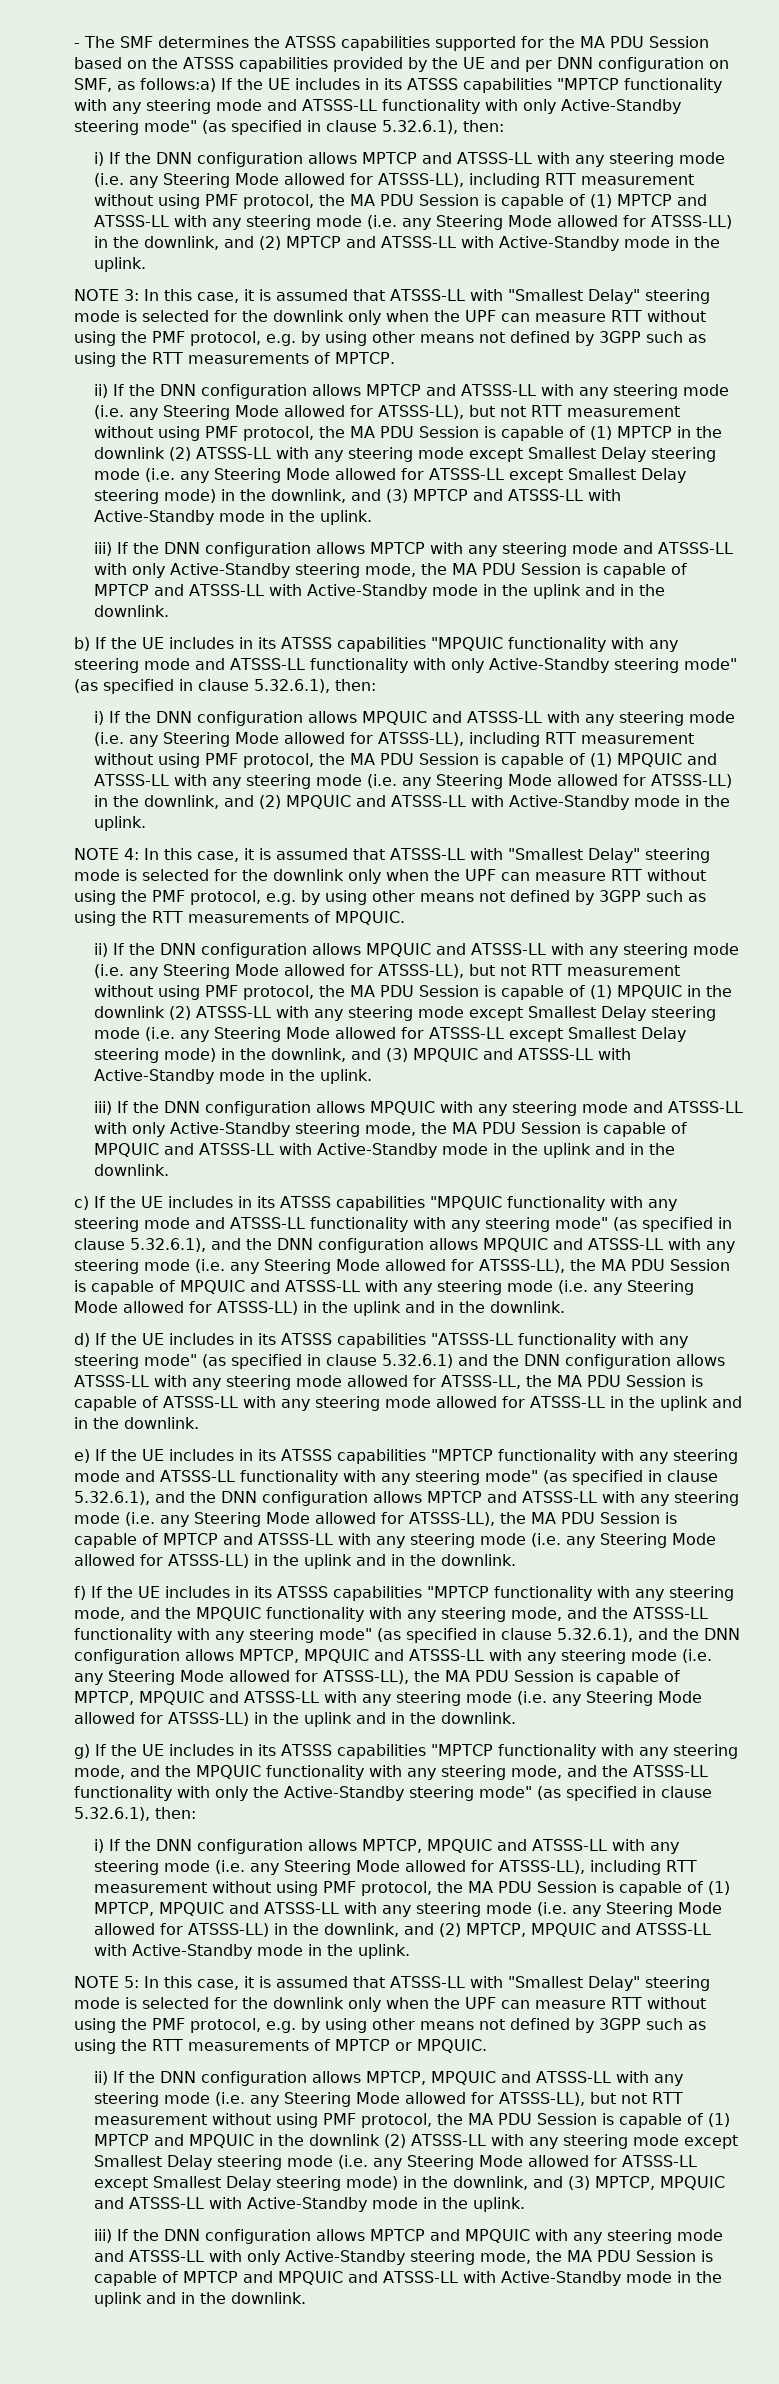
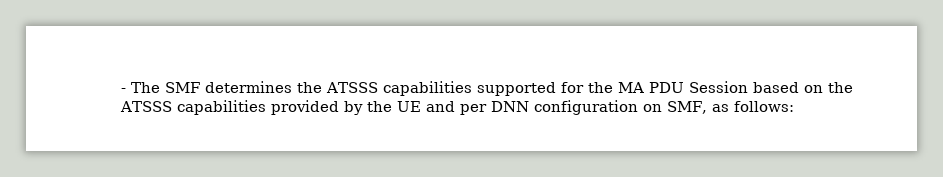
[140,78,723,93] [74,99,682,114] [74,120,505,135] [93,152,725,167] [93,173,694,188] [93,194,707,209] [93,215,732,230] [93,236,720,251] [93,257,146,272] [74,289,711,304] [74,310,707,325] [74,331,707,346] [74,352,396,367] [93,384,729,399] [93,405,680,420] [93,426,722,441] [93,447,716,462] [93,468,686,483] [93,489,621,504] [93,510,372,525] [93,542,733,557] [93,563,687,578] [93,584,665,599] [93,605,169,617] [74,637,679,652] [74,658,738,673] [74,679,377,694] [93,711,735,726] [93,732,694,747] [93,753,717,768] [93,774,732,789] [93,795,730,810] [93,816,146,831] [74,848,711,863] [74,869,707,884] [74,890,707,905] [74,911,406,926] [93,943,739,958] [93,964,680,979] [93,985,732,1000] [93,1006,716,1021] [93,1027,686,1042] [93,1048,631,1063] [93,1069,372,1084] [93,1101,743,1116] [93,1122,687,1137] [93,1143,675,1158] [93,1164,169,1176] [74,1196,678,1211] [74,1217,733,1232] [74,1238,736,1253] [74,1259,731,1274] [74,1280,695,1295] [74,1301,566,1316] [74,1333,689,1348] [74,1354,726,1369] [74,1375,704,1390] [74,1396,743,1411] [74,1417,200,1429] [74,1449,739,1464] [74,1470,719,1485] [74,1491,740,1506] [74,1512,678,1527] [74,1533,717,1548] [74,1554,517,1569] [74,1586,735,1601] [74,1607,709,1622] [74,1628,741,1643] [74,1649,713,1664] [74,1670,681,1685] [74,1691,703,1706] [74,1712,517,1727] [74,1744,739,1759] [74,1765,709,1780] [74,1786,713,1801] [74,1807,197,1821] [93,1839,679,1854] [93,1860,697,1875] [93,1881,730,1896] [93,1902,722,1917] [93,1923,711,1937] [93,1944,410,1959] [74,1976,711,1991] [74,1997,707,2012] [74,2018,707,2033] [74,2039,488,2054] [93,2071,683,2086] [93,2092,683,2107] [93,2113,730,2128] [93,2134,738,2149] [93,2155,697,2170] [93,2176,725,2191] [93,2197,525,2212] [93,2229,723,2244] [93,2250,713,2265] [93,2271,722,2286] [93,2292,306,2307] follows:a) If the UE includes in its ATSSS capabilities "MPTCP functionality with any steering mode and ATSSS-LL functionality with only Active-Standby steering mode" (as specified in clause 5.32.6.1), then: // i) If the DNN configuration allows MPTCP and ATSSS-LL with any steering mode (i.e. any Steering Mode allowed for ATSSS-LL), including RTT measurement without using PMF protocol, the MA PDU Session is capable of (1) MPTCP and ATSSS-LL with any steering mode (i.e. any Steering Mode allowed for ATSSS-LL) in the downlink, and (2) MPTCP and ATSSS-LL with Active-Standby mode in the uplink. // NOTE 3: In this case, it is assumed that ATSSS-LL with "Smallest Delay" steering mode is selected for the downlink only when the UPF can measure RTT without using the PMF protocol, e.g. by using other means not defined by 3GPP such as using the RTT measurements of MPTCP. // ii) If the DNN configuration allows MPTCP and ATSSS-LL with any steering mode (i.e. any Steering Mode allowed for ATSSS-LL), but not RTT measurement without using PMF protocol, the MA PDU Session is capable of (1) MPTCP in the downlink (2) ATSSS-LL with any steering mode except Smallest Delay steering mode (i.e. any Steering Mode allowed for ATSSS-LL except Smallest Delay steering mode) in the downlink, and (3) MPTCP and ATSSS-LL with Active-Standby mode in the uplink. // iii) If the DNN configuration allows MPTCP with any steering mode and ATSSS-LL with only Active-Standby steering mode, the MA PDU Session is capable of MPTCP and ATSSS-LL with Active-Standby mode in the uplink and in the downlink. // b) If the UE includes in its ATSSS capabilities "MPQUIC functionality with any steering mode and ATSSS-LL functionality with only Active-Standby steering mode" (as specified in clause 5.32.6.1), then: // i) If the DNN configuration allows MPQUIC and ATSSS-LL with any steering mode (i.e. any Steering Mode allowed for ATSSS-LL), including RTT measurement without using PMF protocol, the MA PDU Session is capable of (1) MPQUIC and ATSSS-LL with any steering mode (i.e. any Steering Mode allowed for ATSSS-LL) in the downlink, and (2) MPQUIC and ATSSS-LL with Active-Standby mode in the uplink. // NOTE 4: In this case, it is assumed that ATSSS-LL with "Smallest Delay" steering mode is selected for the downlink only when the UPF can measure RTT without using the PMF protocol, e.g. by using other means not defined by 3GPP such as using the RTT measurements of MPQUIC. // ii) If the DNN configuration allows MPQUIC and ATSSS-LL with any steering mode (i.e. any Steering Mode allowed for ATSSS-LL), but not RTT measurement without using PMF protocol, the MA PDU Session is capable of (1) MPQUIC in the downlink (2) ATSSS-LL with any steering mode except Smallest Delay steering mode (i.e. any Steering Mode allowed for ATSSS-LL except Smallest Delay steering mode) in the downlink, and (3) MPQUIC and ATSSS-LL with Active-Standby mode in the uplink. // iii) If the DNN configuration allows MPQUIC with any steering mode and ATSSS-LL with only Active-Standby steering mode, the MA PDU Session is capable of MPQUIC and ATSSS-LL with Active-Standby mode in the uplink and in the downlink. // c) If the UE includes in its ATSSS capabilities "MPQUIC functionality with any steering mode and ATSSS-LL functionality with any steering mode" (as specified in clause 5.32.6.1), and the DNN configuration allows MPQUIC and ATSSS-LL with any steering mode (i.e. any Steering Mode allowed for ATSSS-LL), the MA PDU Session is capable of MPQUIC and ATSSS-LL with any steering mode (i.e. any Steering Mode allowed for ATSSS-LL) in the uplink and in the downlink. // d) If the UE includes in its ATSSS capabilities "ATSSS-LL functionality with any steering mode" (as specified in clause 5.32.6.1) and the DNN configuration allows ATSSS-LL with any steering mode allowed for ATSSS-LL, the MA PDU Session is capable of ATSSS-LL with any steering mode allowed for ATSSS-LL in the uplink and in the downlink. // e) If the UE includes in its ATSSS capabilities "MPTCP functionality with any steering mode and ATSSS-LL functionality with any steering mode" (as specified in clause 5.32.6.1), and the DNN configuration allows MPTCP and ATSSS-LL with any steering mode (i.e. any Steering Mode allowed for ATSSS-LL), the MA PDU Session is capable of MPTCP and ATSSS-LL with any steering mode (i.e. any Steering Mode allowed for ATSSS-LL) in the uplink and in the downlink. // f) If the UE includes in its ATSSS capabilities "MPTCP functionality with any steering mode, and the MPQUIC functionality with any steering mode, and the ATSSS-LL functionality with any steering mode" (as specified in clause 5.32.6.1), and the DNN configuration allows MPTCP, MPQUIC and ATSSS-LL with any steering mode (i.e. any Steering Mode allowed for ATSSS-LL), the MA PDU Session is capable of MPTCP, MPQUIC and ATSSS-LL with any steering mode (i.e. any Steering Mode allowed for ATSSS-LL) in the uplink and in the downlink. // g) If the UE includes in its ATSSS capabilities "MPTCP functionality with any steering mode, and the MPQUIC functionality with any steering mode, and the ATSSS-LL functionality with only the Active-Standby steering mode" (as specified in clause 5.32.6.1), then: // i) If the DNN configuration allows MPTCP, MPQUIC and ATSSS-LL with any steering mode (i.e. any Steering Mode allowed for ATSSS-LL), including RTT measurement without using PMF protocol, the MA PDU Session is capable of (1) MPTCP, MPQUIC and ATSSS-LL with any steering mode (i.e. any Steering Mode allowed for ATSSS-LL) in the downlink, and (2) MPTCP, MPQUIC and ATSSS-LL with Active-Standby mode in the uplink. // NOTE 5: In this case, it is assumed that ATSSS-LL with "Smallest Delay" steering mode is selected for the downlink only when the UPF can measure RTT without using the PMF protocol, e.g. by using other means not defined by 3GPP such as using the RTT measurements of MPTCP or MPQUIC. // ii) If the DNN configuration allows MPTCP, MPQUIC and ATSSS-LL with any steering mode (i.e. any Steering Mode allowed for ATSSS-LL), but not RTT measurement without using PMF protocol, the MA PDU Session is capable of (1) MPTCP and MPQUIC in the downlink (2) ATSSS-LL with any steering mode except Smallest Delay steering mode (i.e. any Steering Mode allowed for ATSSS-LL except Smallest Delay steering mode) in the downlink, and (3) MPTCP, MPQUIC and ATSSS-LL with Active-Standby mode in the uplink. // iii) If the DNN configuration allows MPTCP and MPQUIC with any steering mode and ATSSS-LL with only Active-Standby steering mode, the MA PDU Session is capable of MPTCP and MPQUIC and ATSSS-LL with Active-Standby mode in the uplink and in the downlink. -> [734,101,795,112] follows:

